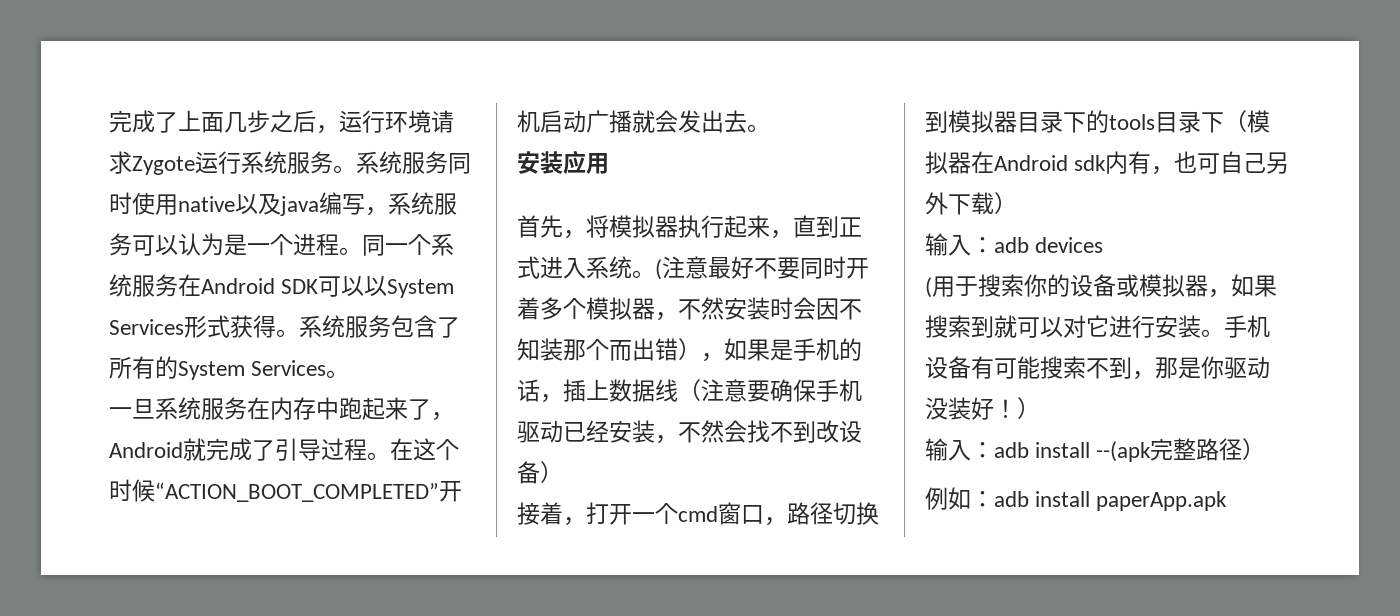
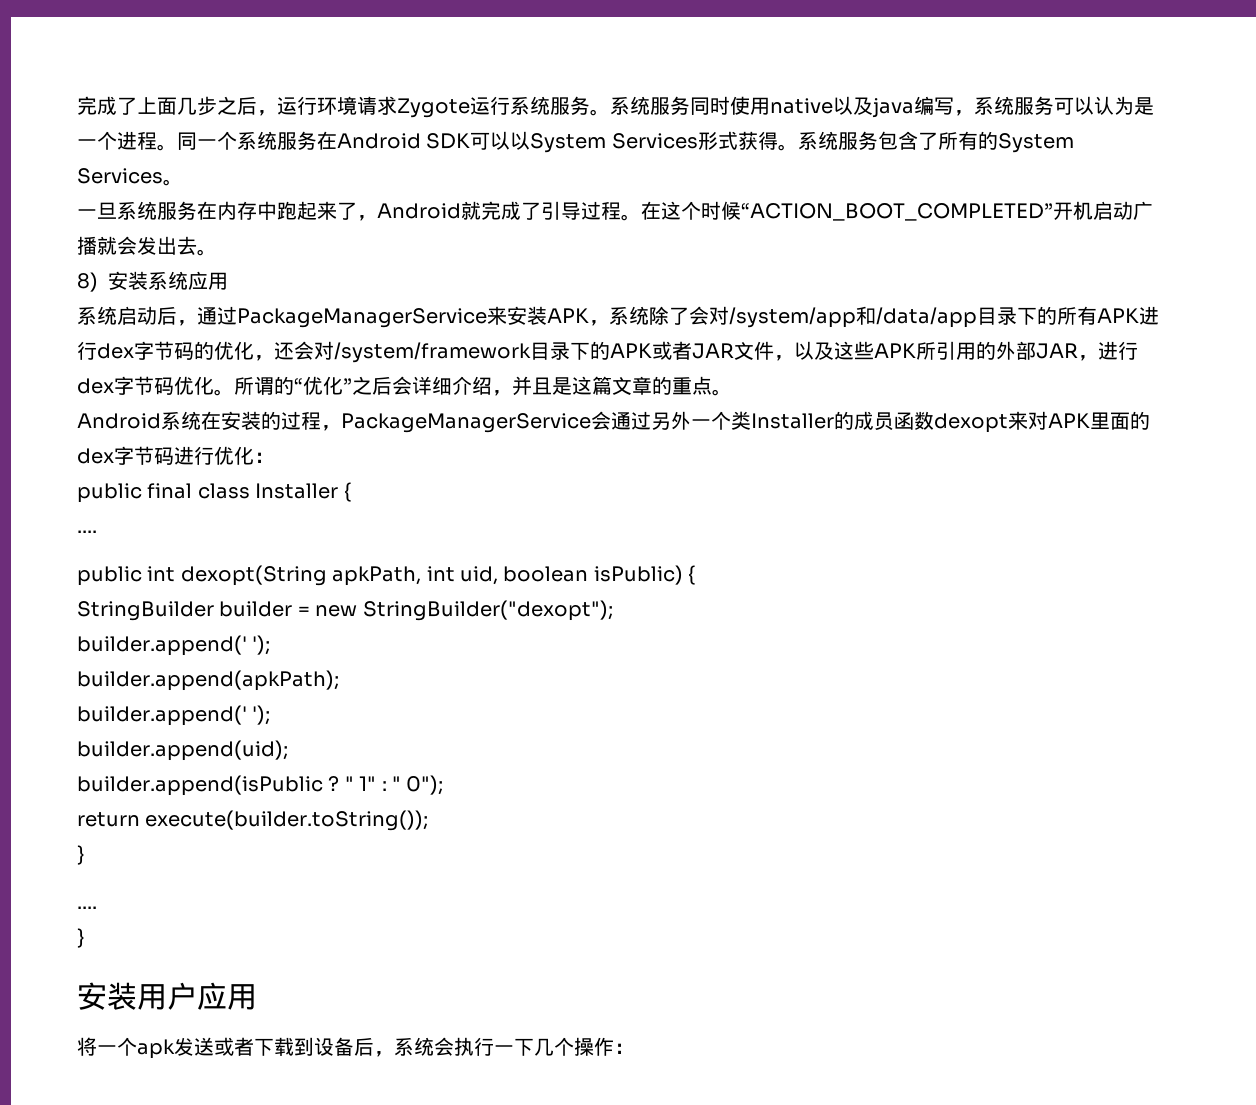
[517,150,609,174] [517,215,862,239] [517,256,869,280] [517,297,862,321] [517,338,862,362] [517,379,862,403] [517,420,862,444] [517,461,563,484] [517,502,879,526] [925,110,1270,133] [925,151,1290,175] [925,192,1017,215] [925,233,1104,256] [925,274,1277,298] [925,315,1270,338] [925,356,1270,380] [925,397,1040,420] [925,438,1266,462] [925,487,1228,511] 安装应用 // 首先，将模拟器执行起来，直到正式进入系统。(注意最好不要同时开着多个模拟器，不然安装时会因不知装那个而出错），如果是手机的话，插上数据线（注意要确保手机驱动已经安装，不然会找不到改设备） // 接着，打开一个cmd窗口，路径切换到模拟器目录下的tools目录下（模拟器在Android sdk内有，也可自己另外下载） // 输入：adb devices // (用于搜索你的设备或模拟器，如果搜索到就可以对它进行安装。手机设备有可能搜索不到，那是你驱动没装好！） // 输入：adb install --(apk完整路径） // 例如：adb install paperApp.apk -> [77,271,228,292] [77,306,1159,328] [77,341,1138,363] [77,376,732,396] [77,411,1150,433] [77,446,274,465] [77,482,352,503] [77,530,97,533] [77,565,697,586] [77,600,613,621] [77,635,271,656] [77,670,339,691] [77,705,271,726] [77,740,288,761] [77,775,444,796] [77,810,429,831] [77,845,85,865] [77,906,97,909] [77,928,85,948] [77,982,257,1010] [77,1037,634,1059] 8)安装系统应用 // 系统启动后，通过PackageManagerService来安装APK，系统除了会对/system/app和/data/app目录下的所有APK进行dex字节码的优化，还会对/system/framework目录下的APK或者JAR文件，以及这些APK所引用的外部JAR，进行dex字节码优化。所谓的“优化”之后会详细介绍，并且是这篇文章的重点。 // Android系统在安装的过程，PackageManagerService会通过另外一个类Installer的成员函数dexopt来对APK里面的dex字节码进行优化： // public final class Installer { // .... // public int dexopt(String apkPath, int uid, boolean isPublic) { // StringBuilder builder = new StringBuilder("dexopt"); // builder.append(' '); // builder.append(apkPath); // builder.append(' '); // builder.append(uid); // builder.append(isPublic ? " 1" : " 0"); // return execute(builder.toString()); // } // .... // } // 安装用户应用 // 将一个apk发送或者下载到设备后，系统会执行一下几个操作：

